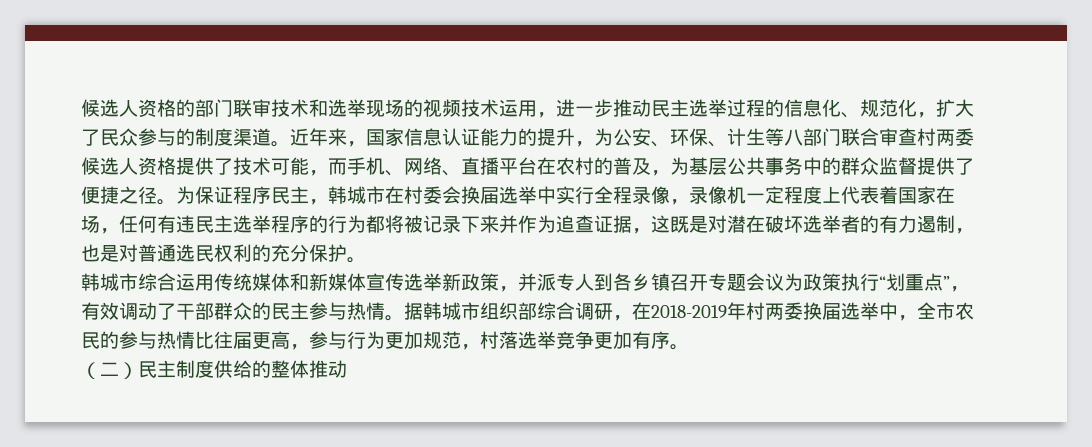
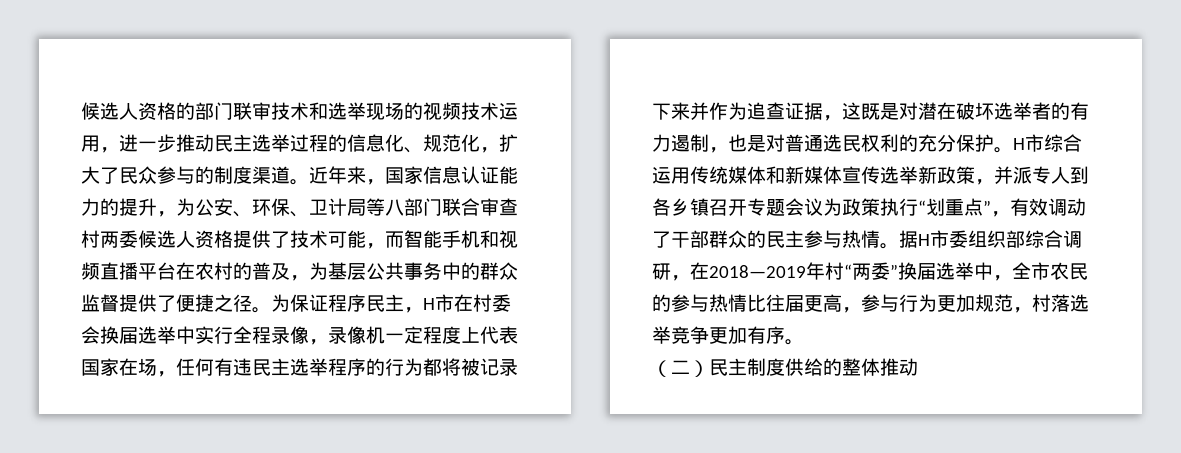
[727,128,765,146] 计生 -> [309,198,366,216] 卫计局
[347,157,461,176] 手机、网络、 -> [404,230,518,248] [81,262,100,280] 智能手机和视频
[328,186,366,204] 韩城 -> [423,298,435,310] H
[879,186,898,204] 着 -> (518, 335) none
[81,273,119,291] // 韩城 -> [1013,138,1025,150] H
[423,302,480,320] 韩城市 -> [918,230,968,248] H市委
[651,302,803,320] 2018-2019年村两委 -> [709,262,898,280] 2018—2019年村“两委”

